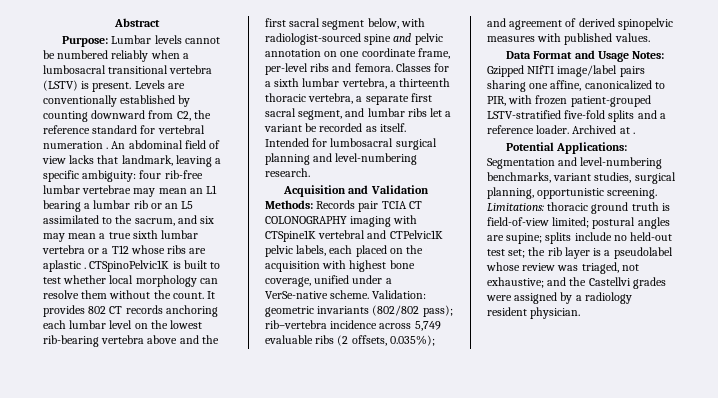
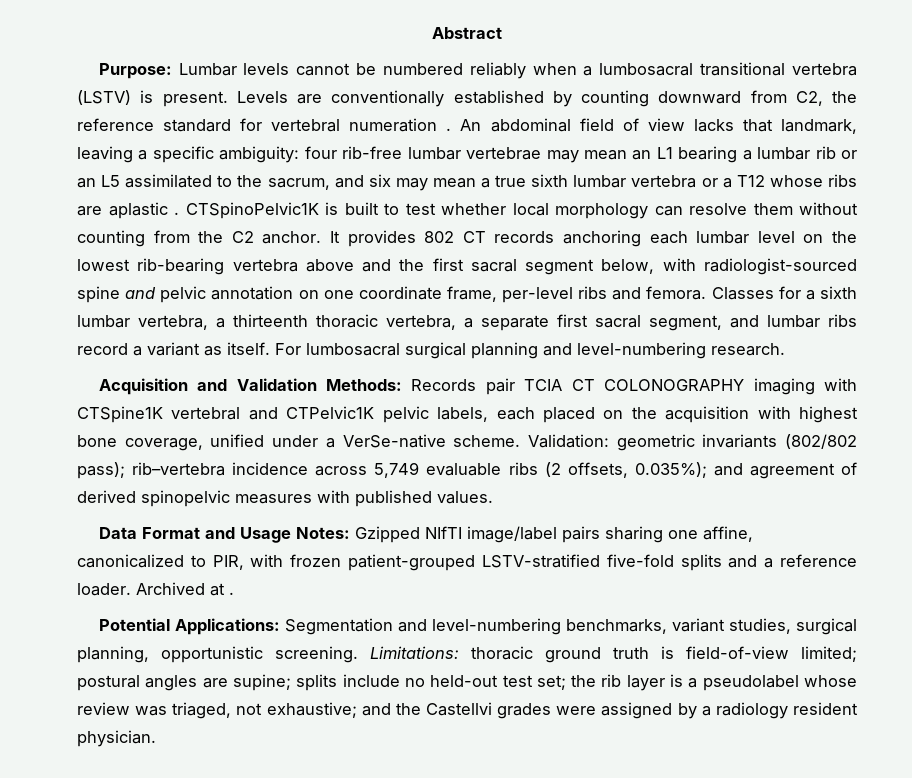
[153,290,204,299] the count. -> [77,230,322,247] counting from the C2 anchor.
[430,108,443,117] let -> [77,343,128,355] record
[305,123,406,132] [265,138,328,147] be recorded as itself. Intended for -> [204,342,301,356] as itself. For

